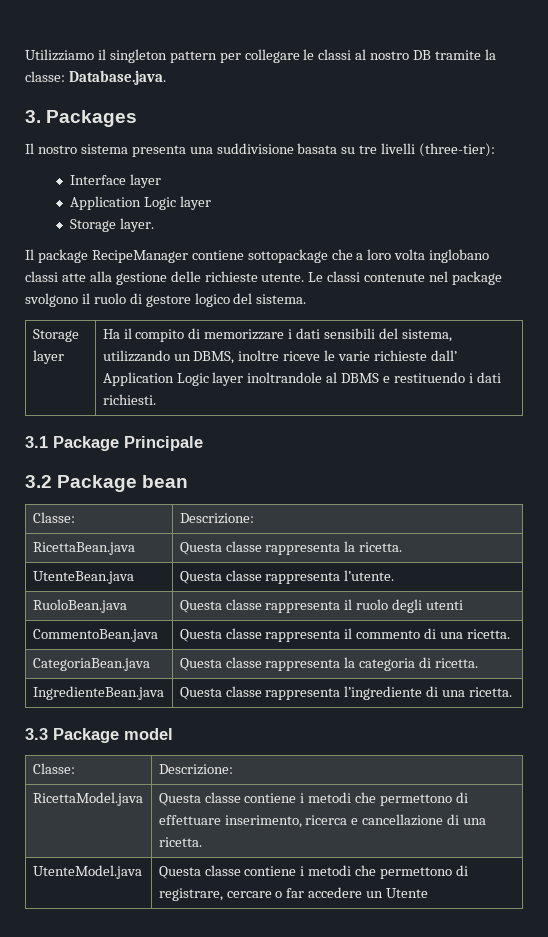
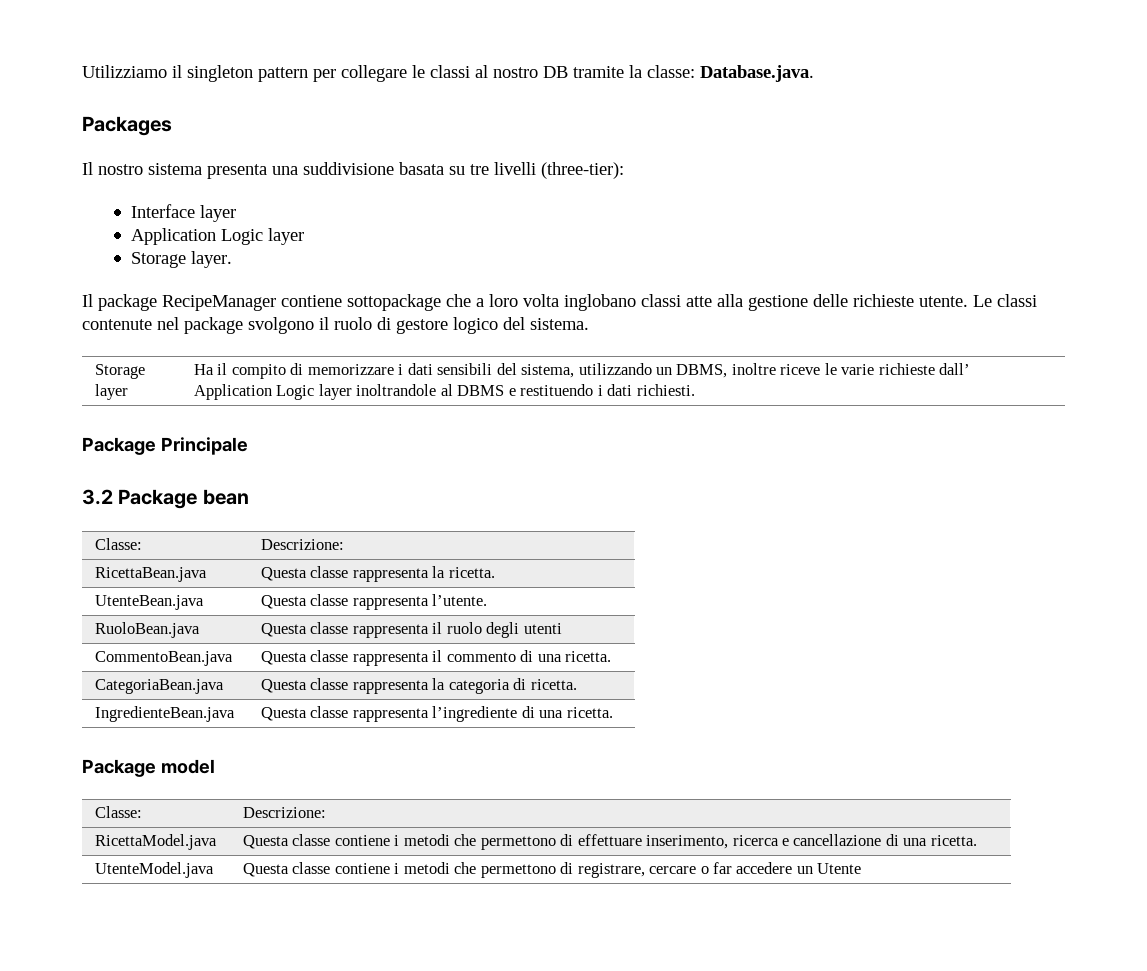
[25,110,41,123] 3. -> (814, 73) none
[25,436,48,448] 3.1 -> (695, 390) none
[25,728,48,740] 3.3 -> (613, 712) none

